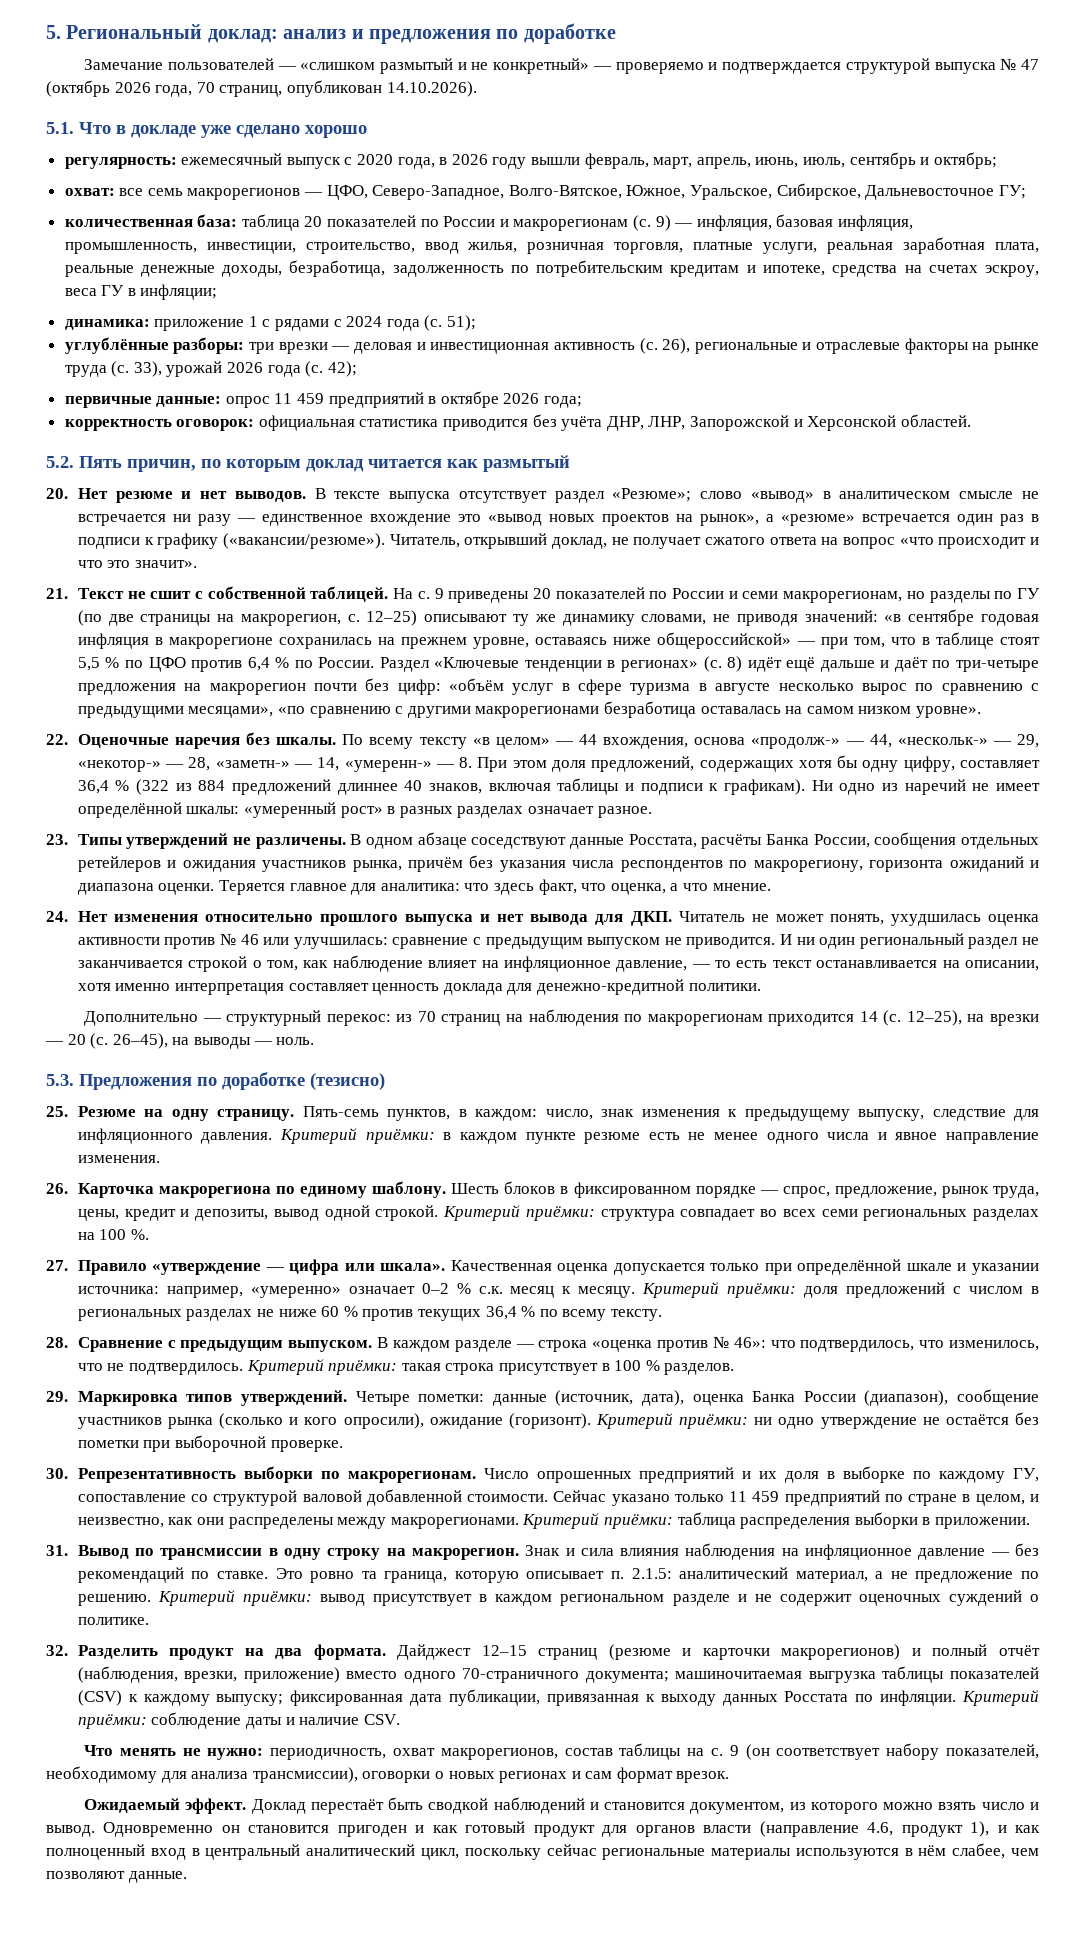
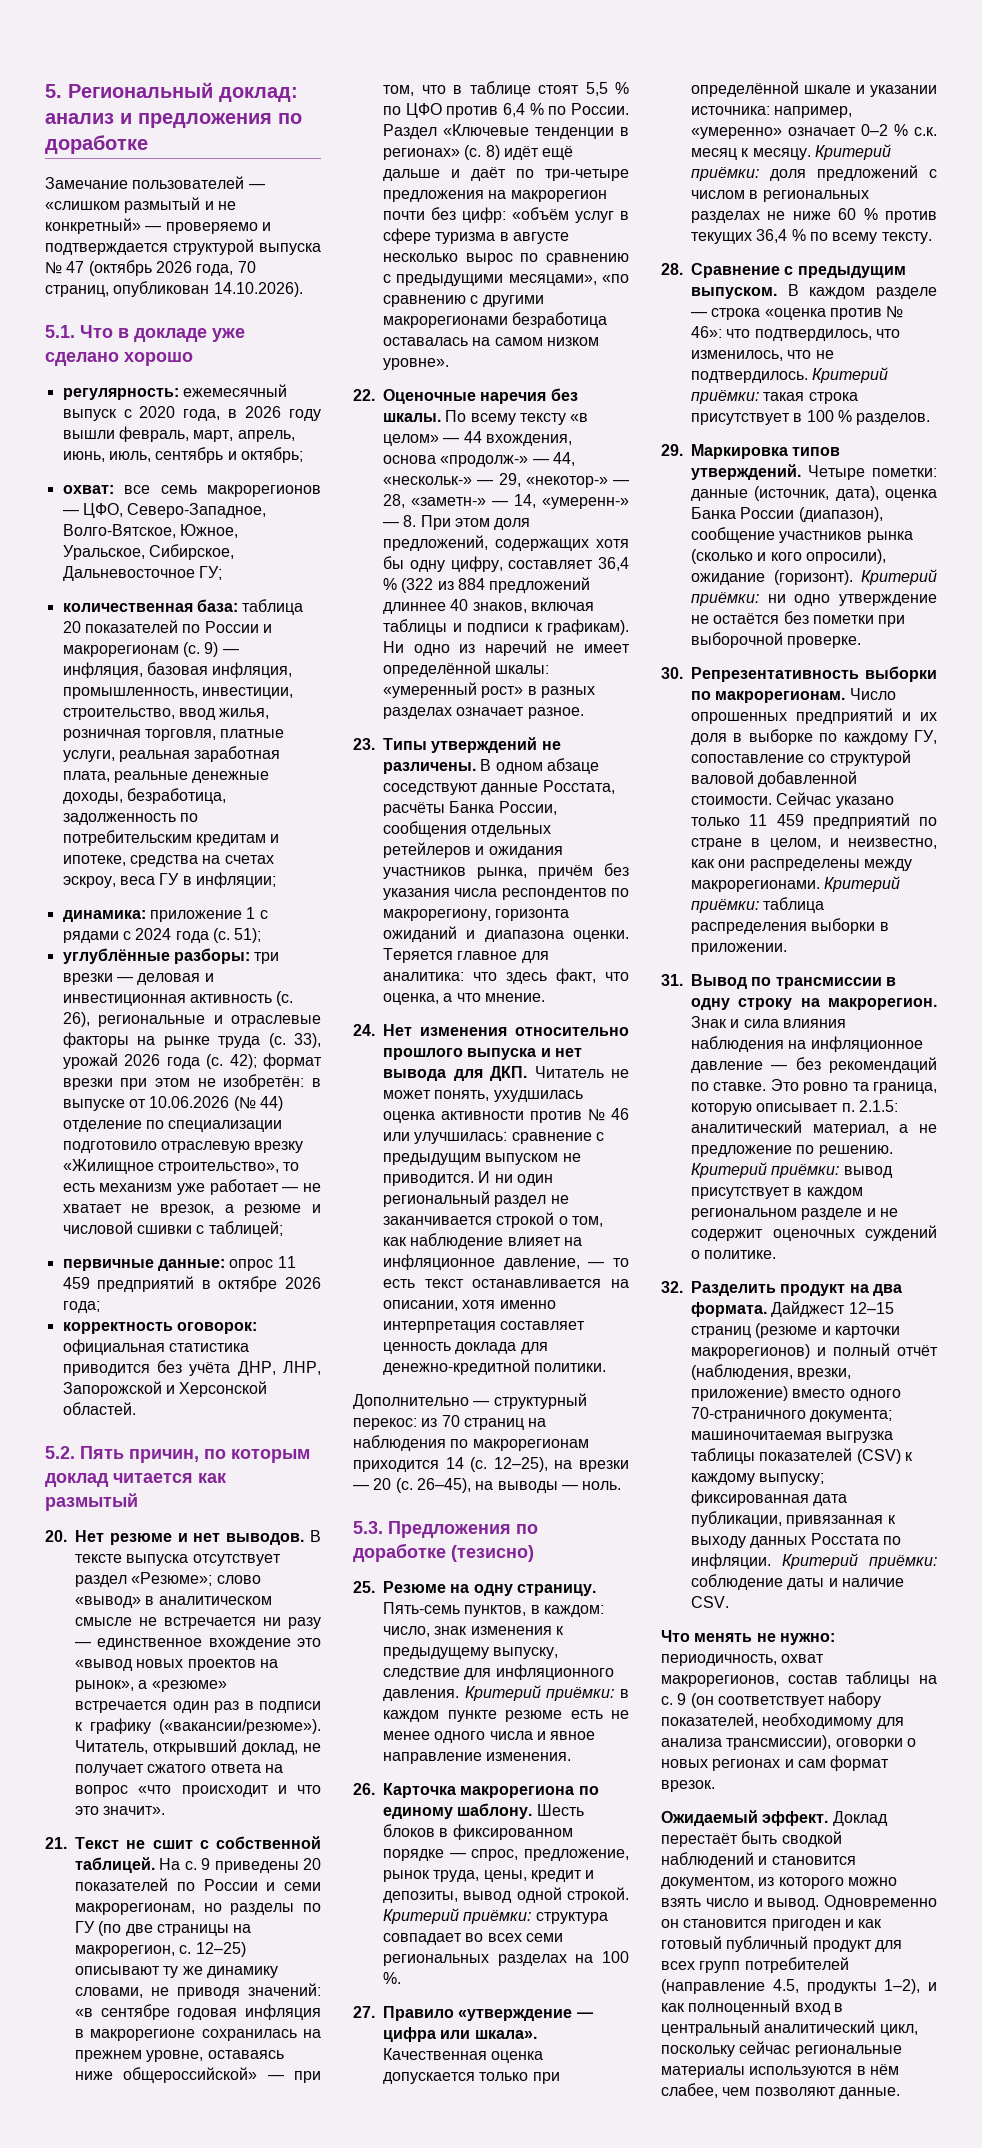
(357, 369) none -> [262,1053,322,1069] [62,1074,321,1090] [62,1096,283,1111] [62,1120,283,1132] [62,1141,304,1153] [62,1159,300,1174] [62,1179,321,1195] [62,1204,321,1216] [62,1221,283,1237] формат врезки при этом не изобретён: в выпуске от 10.06.2026 (№ 44) отделение по специализации подготовило отраслевую врезку «Жилищное строительство», то есть механизм уже работает — не хватает не врезок, а резюме и числовой сшивки с таблицей;
(526, 1827) none -> [726,1936,809,1952] публичный
[635,1821,990,1837] органов власти (направление 4.6, продукт 1), -> [661,1957,849,1973] [661,1979,921,1994] всех групп потребителей (направление 4.5, продукты 1–2),

